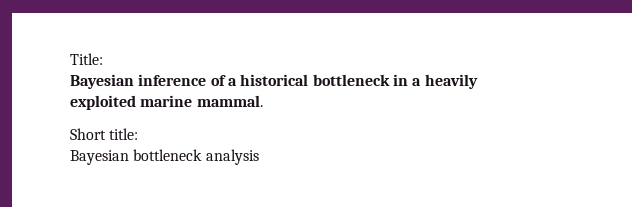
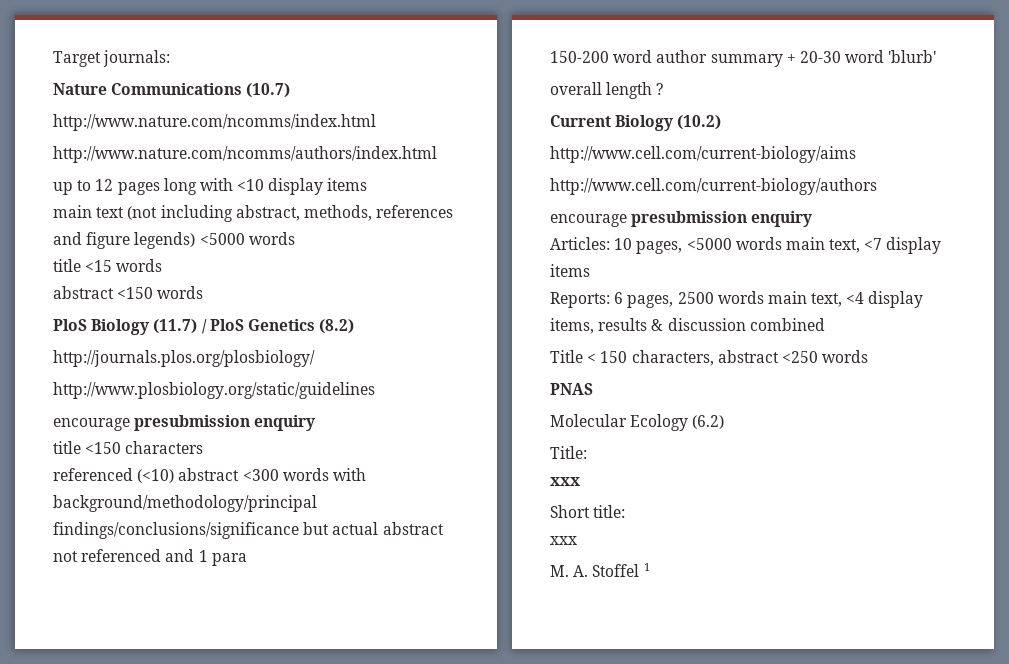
[70,53,103,65] [70,74,478,89] [70,95,263,110] [70,128,139,140] [70,149,259,165] Title: // Bayesian inference of a historical bottleneck in a heavily exploited marine mammal. // Short title: // Bayesian bottleneck analysis -> [53,50,171,67] [53,83,291,98] [53,114,376,131] [53,146,437,163] [53,178,368,195] [53,205,454,222] [53,232,295,249] [53,259,163,272] [53,286,204,299] [53,319,355,335] [53,350,315,367] [53,382,375,399] [53,415,316,431] [53,441,204,454] [53,468,366,483] [53,495,317,512] [53,522,444,539] [53,549,247,566] [550,50,937,67] [550,82,664,99] [550,115,722,131] [550,146,856,163] [550,178,877,195] [550,211,813,227] [550,237,942,254] [550,264,590,277] [550,291,924,308] [550,318,825,334] [550,350,869,366] [550,383,593,395] [550,414,725,431] [550,446,587,459] [550,477,580,486] [550,505,626,518] [550,536,577,545] [550,563,650,577] Target journals: // Nature Communications (10.7) // http://www.nature.com/ncomms/index.html // http://www.nature.com/ncomms/authors/index.html // up to 12 pages long with <10 display items // main text (not including abstract, methods, references and figure legends) <5000 words // title <15 words // abstract <150 words // PloS Biology (11.7) / PloS Genetics (8.2) // http://journals.plos.org/plosbiology/ // http://www.plosbiology.org/static/guidelines // encourage presubmission enquiry // title <150 characters // referenced (<10) abstract <300 words with background/methodology/principal findings/conclusions/significance but actual abstract not referenced and 1 para // 150-200 word author summary + 20-30 word 'blurb' // overall length ? // Current Biology (10.2) // http://www.cell.com/current-biology/aims // http://www.cell.com/current-biology/authors // encourage presubmission enquiry // Articles: 10 pages, <5000 words main text, <7 display items // Reports: 6 pages, 2500 words main text, <4 display items, results & discussion combined // Title < 150 characters, abstract <250 words // PNAS // Molecular Ecology (6.2) // Title: // xxx // Short title: // xxx // M. A. Stoffel 1

